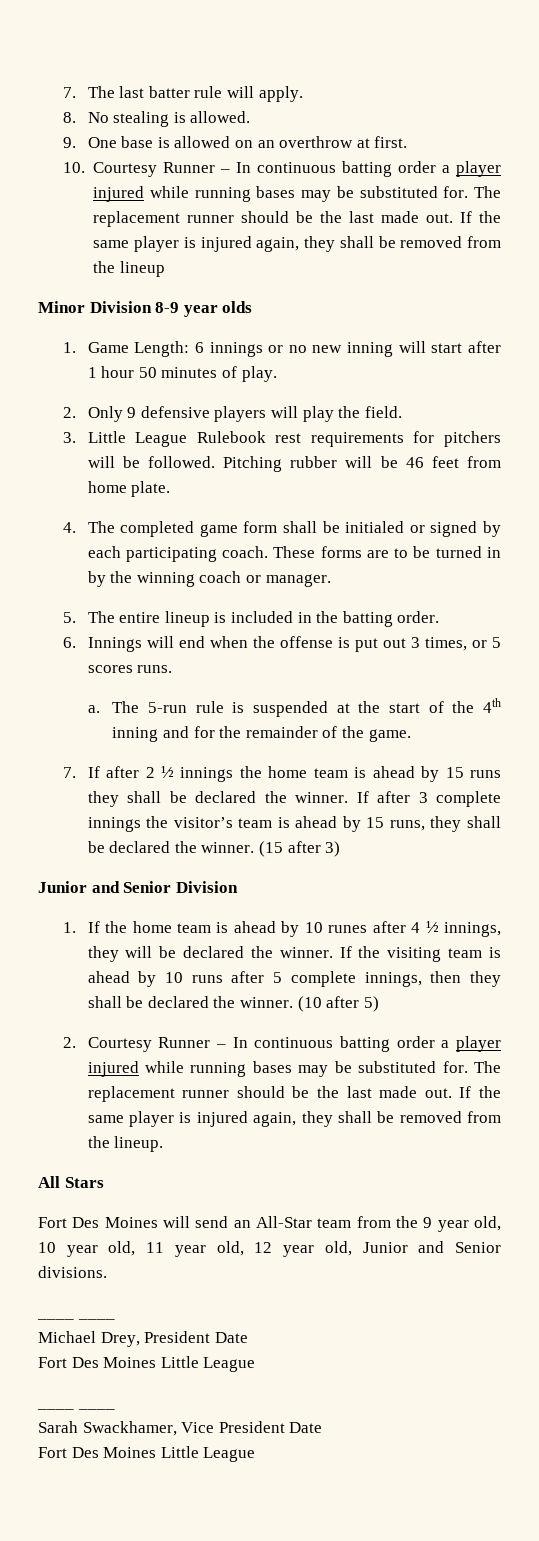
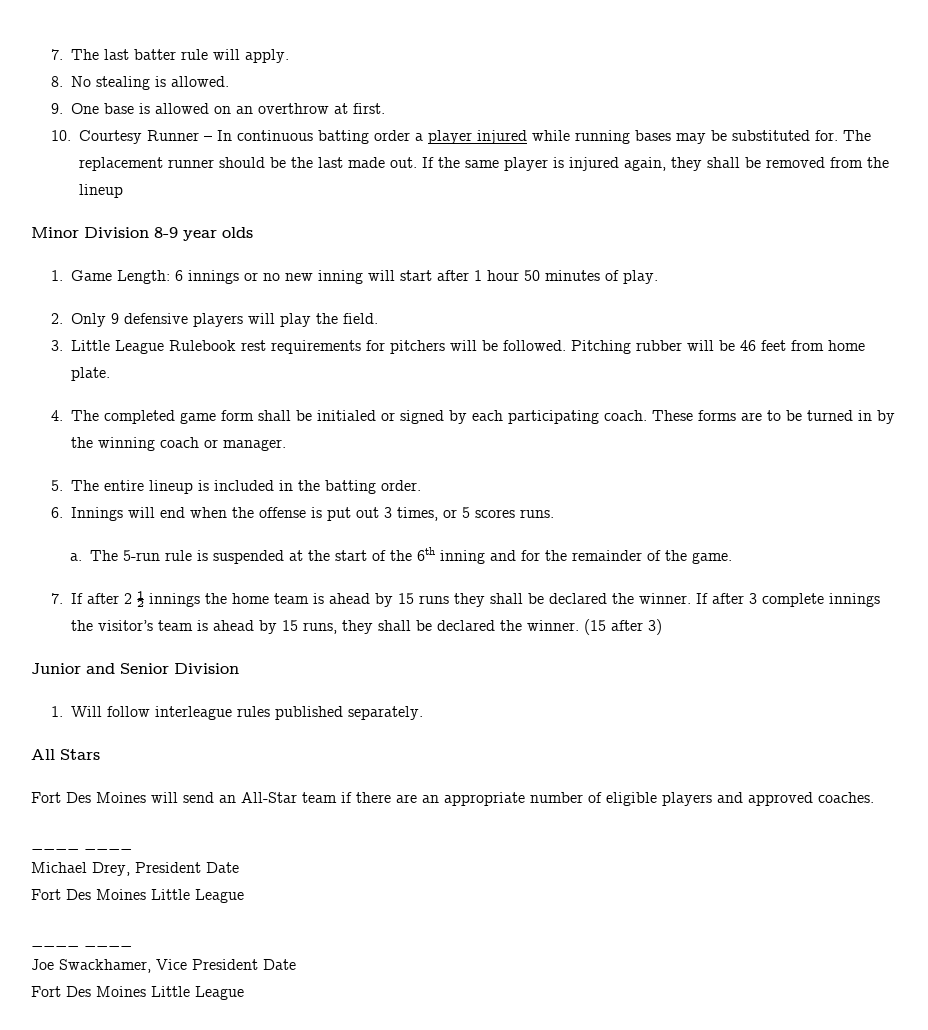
[482,698,501,713] 4th -> [417,547,436,561] 6th
[87,921,501,937] [87,946,501,962] [87,971,501,987] [87,996,379,1012] [62,1036,501,1052] [87,1061,501,1077] [87,1086,502,1102] [87,1111,502,1127] [87,1136,164,1152] If the home team is ahead by 10 runes after 4 ½ innings, they will be declared the winner. If the visiting team is ahead by 10 runs after 5 complete innings, then they shall be declared the winner. (10 after 5) // 2. Courtesy Runner – In continuous batting order a player injured while running bases may be substituted for. The replacement runner should be the last made out. If the same player is injured again, they shall be removed from the lineup. -> [70,706,423,720] Will follow interleague rules published separately.
[356,1216,501,1232] [38,1241,502,1257] [38,1266,107,1278] from the 9 year old, 10 year old, 11 year old, 12 year old, Junior and Senior divisions. -> [341,792,874,806] if there are an appropriate number of eligible players and approved coaches.
[38,1421,78,1433] Sarah -> [31,959,54,970] Joe

